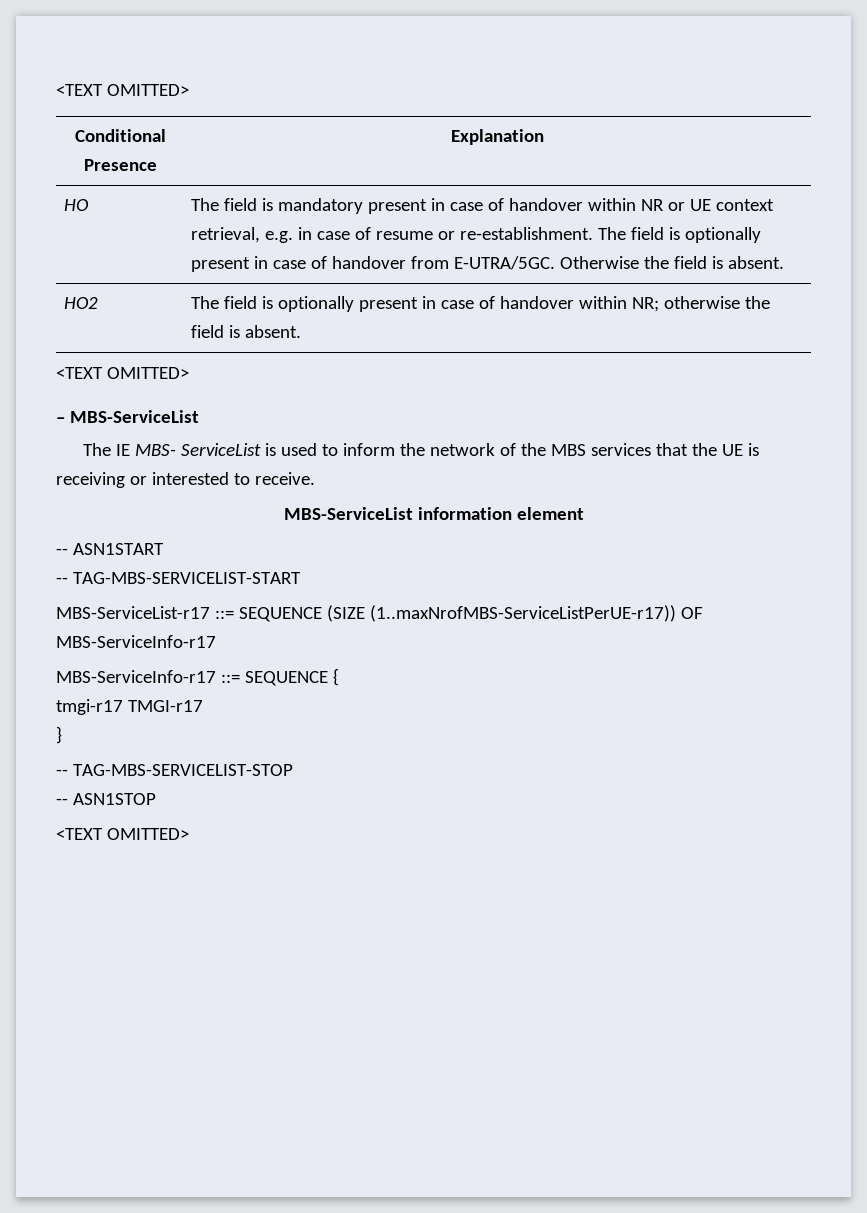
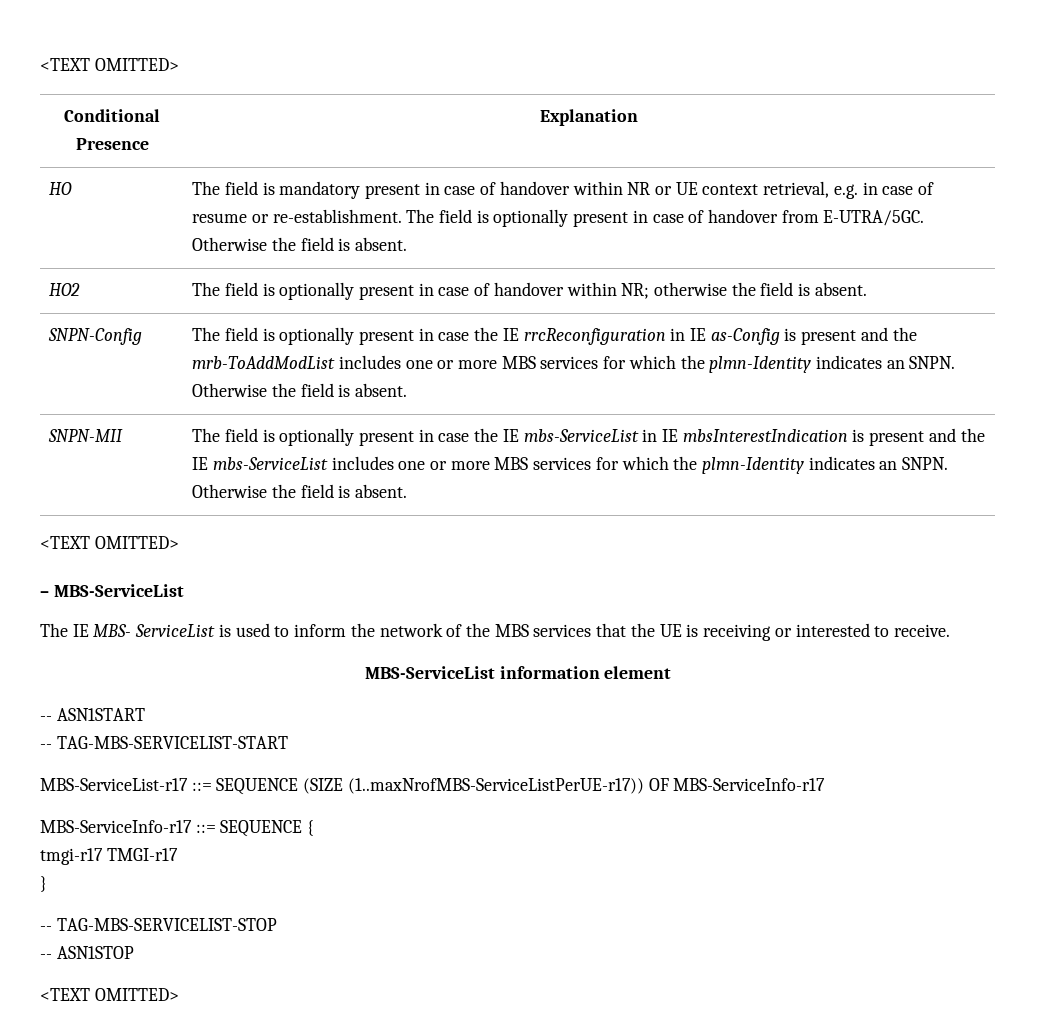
(301, 331) none -> [48,328,143,345] [192,327,917,345] [192,355,956,373] [192,383,407,397] [48,429,124,442] [192,428,985,446] [192,456,949,474] [192,484,407,498] // SNPN-Config | The field is optionally present in case the IE rrcReconfiguration in IE as-Config is present and the mrb-ToAddModList includes one or more MBS services for which the plmn-Identity indicates an SNPN. Otherwise the field is absent. // SNPN-MII | The field is optionally present in case the IE mbs-ServiceList in IE mbsInterestIndication is present and the IE mbs-ServiceList includes one or more MBS services for which the plmn-Identity indicates an SNPN. Otherwise the field is absent.

